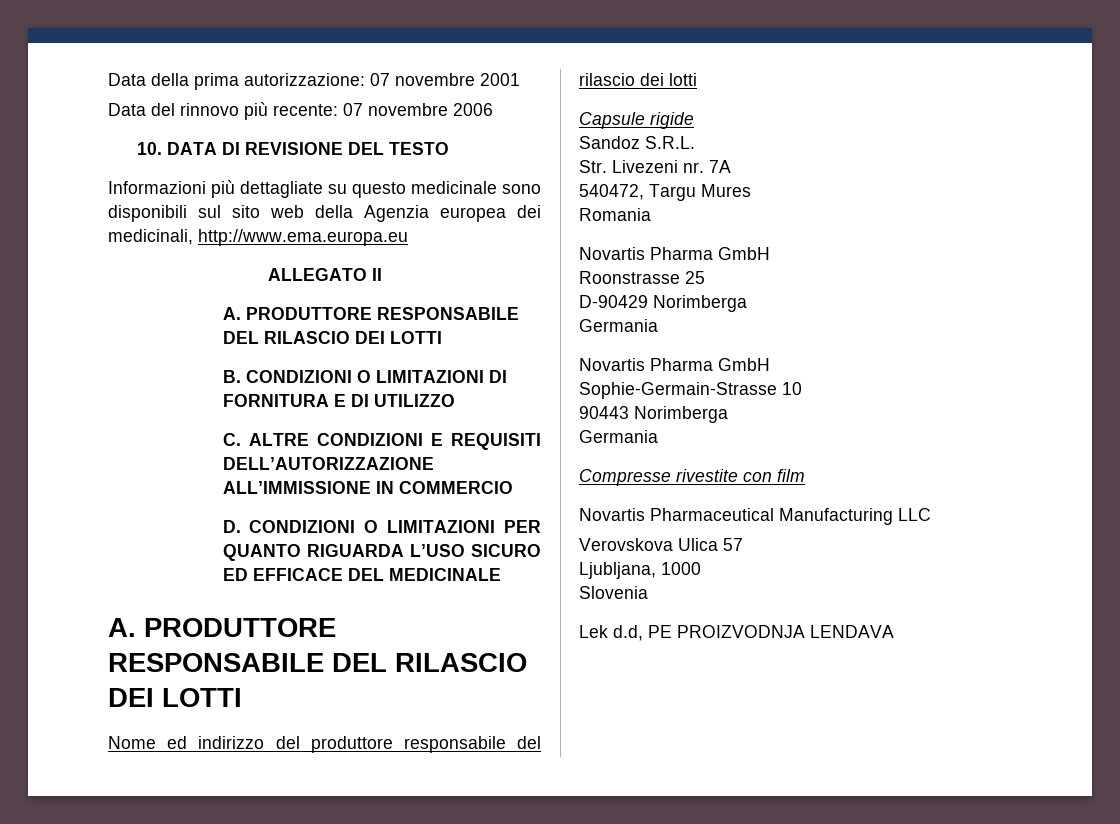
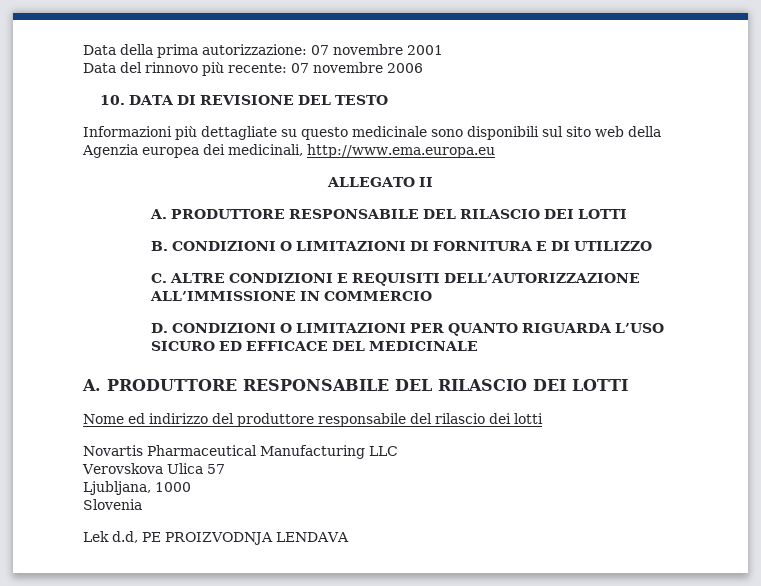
[579,112,694,129] [579,136,695,149] [579,160,731,173] [579,184,751,201] [579,208,651,221] [579,247,770,260] [579,271,705,284] [579,295,747,312] [579,319,658,332] [579,358,770,371] [579,382,802,399] [579,406,728,423] [579,430,658,443] [579,469,805,486] // Capsule rigide // Sandoz S.R.L. // Str. Livezeni nr. 7A // 540472, Targu Mures // Romania // Novartis Pharma GmbH // Roonstrasse 25 // D-90429 Norimberga // Germania // Novartis Pharma GmbH // Sophie-Germain-Strasse 10 // 90443 Norimberga // Germania // Compresse rivestite con film -> (543, 418) none

